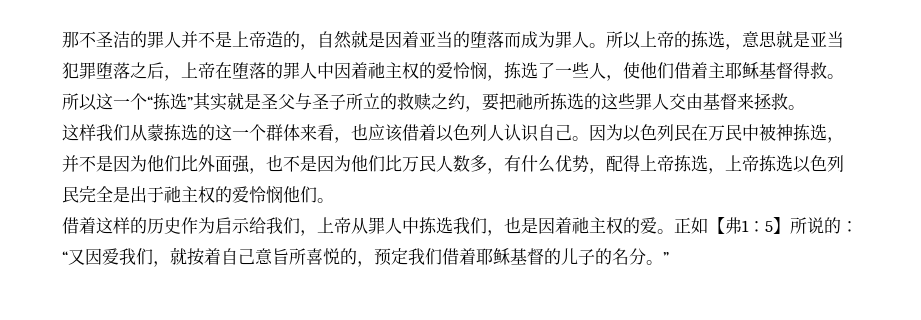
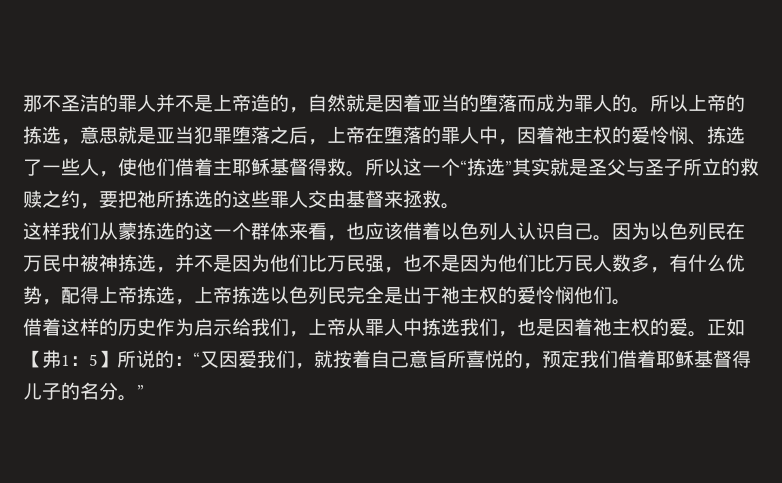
(589, 39) none -> [612,94,631,112] 的
(334, 70) none -> [498,139,517,145] ，
[487,75,504,81] ， -> [688,139,707,145] 、
[198,155,232,172] 外面 -> [327,255,365,272] 万民
[544,248,561,265] 的 -> [732,350,751,368] 得

